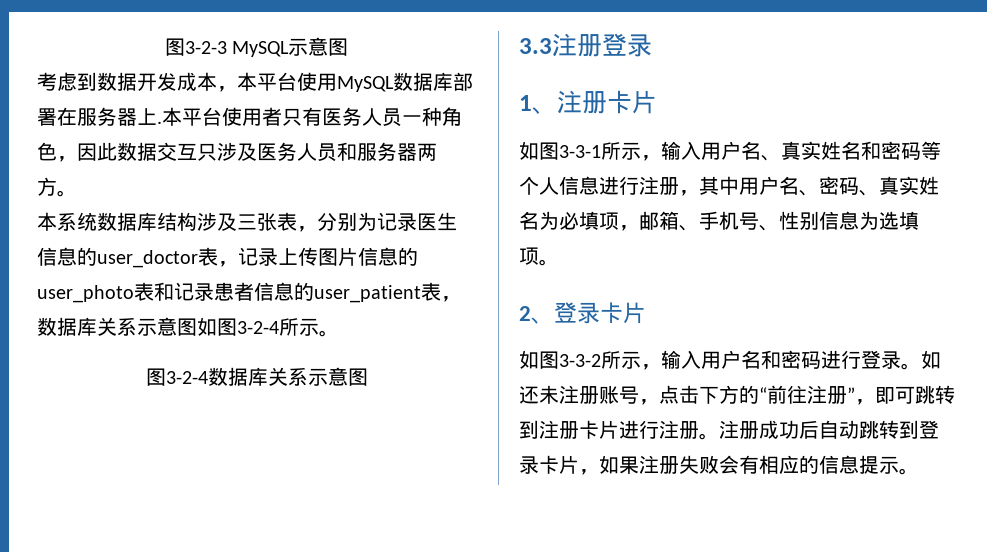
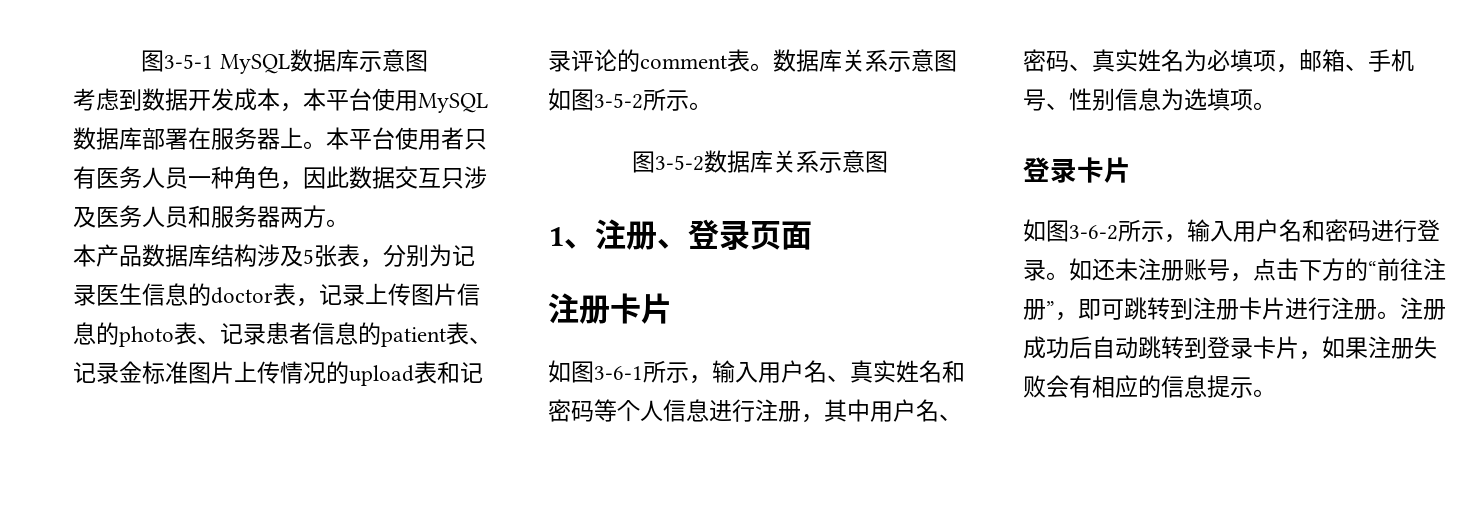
[164,38,290,57] 图3-2-3 MySQL -> [141,49,359,74] 图3-5-1 MySQL数据库
[157,121,162,124] . -> [303,141,326,149] 。
[57,212,97,231] 系统 -> [96,244,142,267] 产品
[237,214,257,230] 三 -> [303,249,314,264] 5
[97,250,198,268] user_doctor -> [211,287,273,304] doctor
[37,282,174,303] user_photo表和 -> [119,322,220,347] photo表、
[314,282,461,303] user_patient表， -> [381,322,492,347] [73,361,483,386] [548,49,773,72] patient表、记录金标准图片上传情况的upload表和记录评论的comment表。
[237,321,279,334] 3-2-4 -> [594,93,643,109] 3-5-2
[165,371,208,384] 3-2-4 -> [654,155,704,171] 3-5-2
[519,33,652,57] [519,95,557,114] 3.3注册登录 // 1、 -> [548,219,812,251] 1、注册、登录页面 //
[559,145,601,158] 3-3-1 -> [594,366,643,380] 3-6-1
[519,306,554,324] 2、 -> (1276, 106) none
[559,354,601,367] 3-3-2 -> [1069,225,1118,240] 3-6-2

